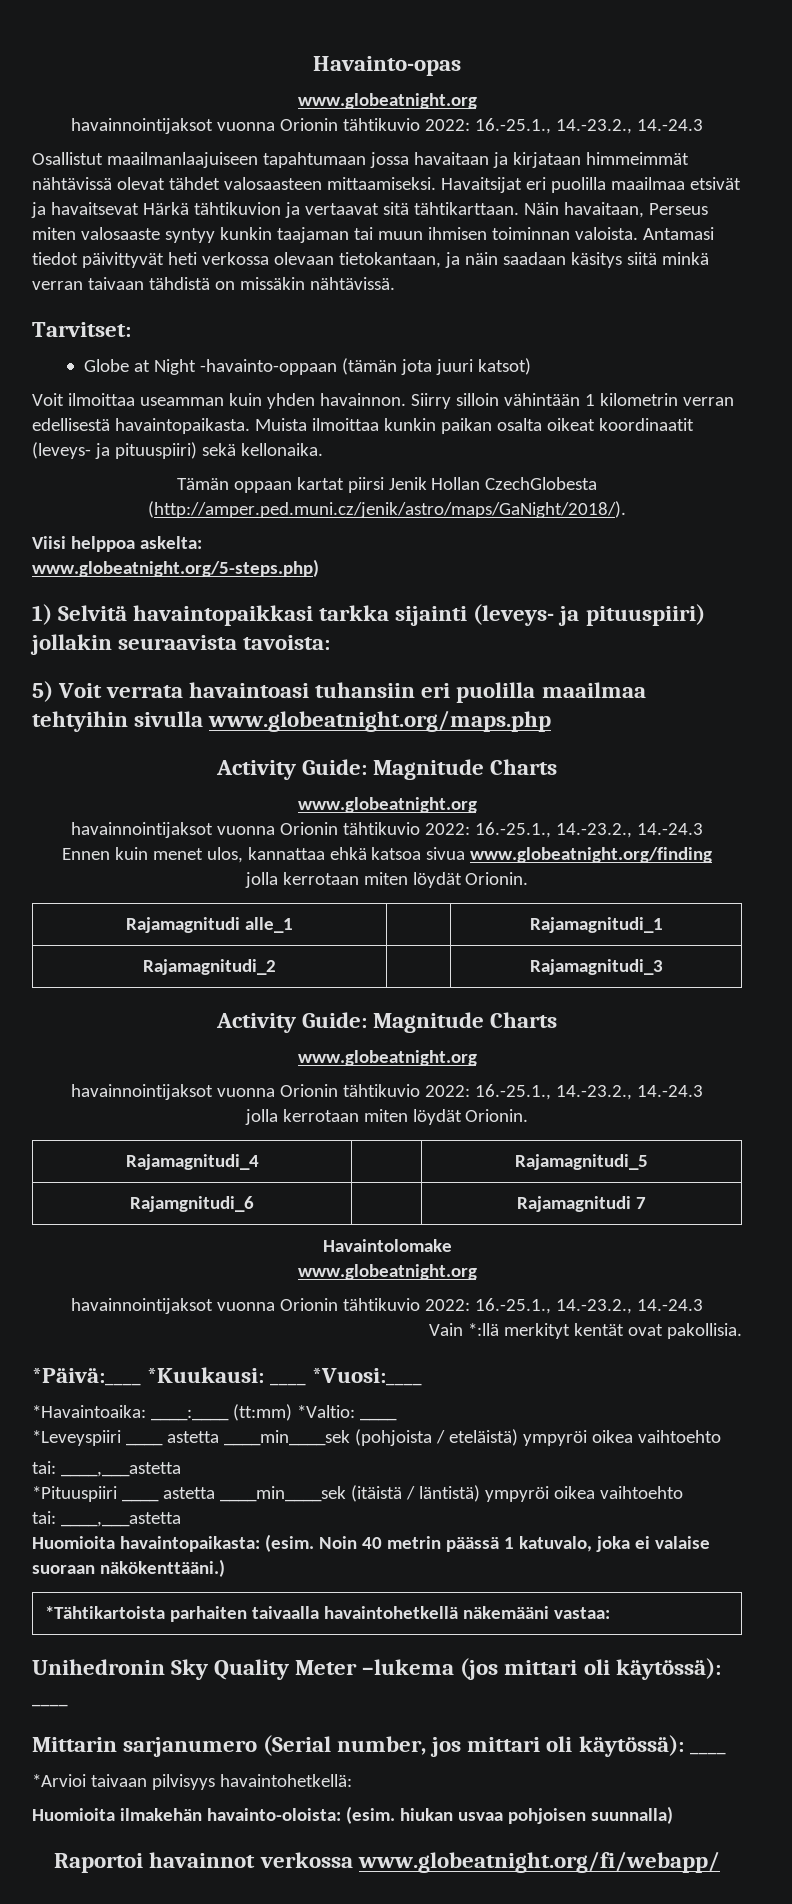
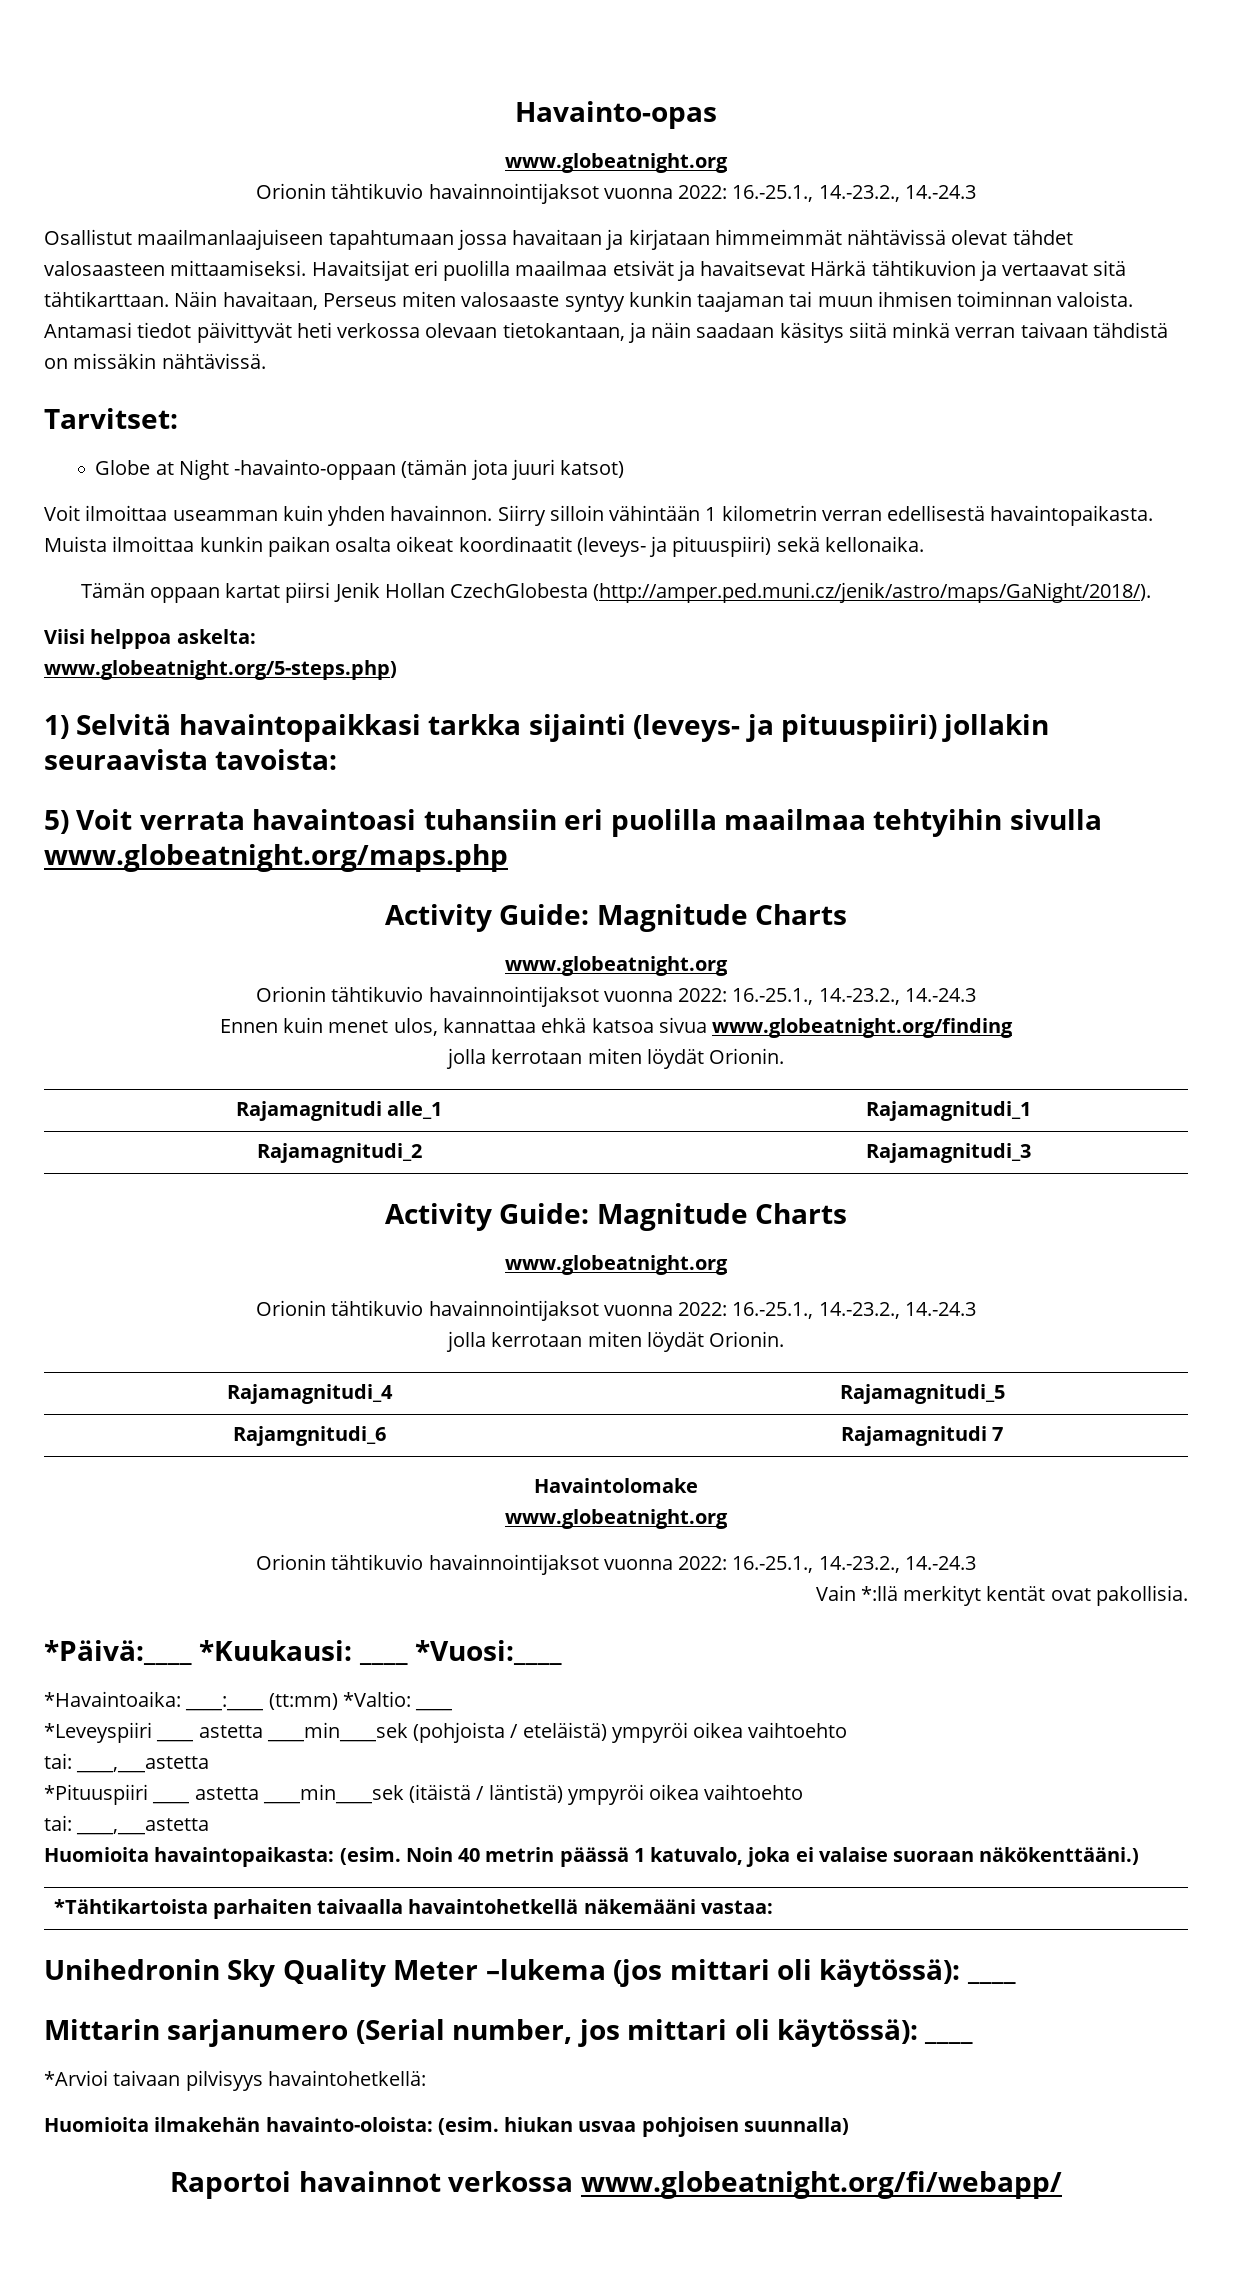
[71,118,421,134] havainnointijaksot vuonna Orionin tähtikuvio -> [256,183,673,204] Orionin tähtikuvio havainnointijaksot vuonna
[71,822,421,838] havainnointijaksot vuonna Orionin tähtikuvio -> [256,986,673,1007] Orionin tähtikuvio havainnointijaksot vuonna
[71,1084,421,1100] havainnointijaksot vuonna Orionin tähtikuvio -> [256,1300,673,1321] Orionin tähtikuvio havainnointijaksot vuonna
[71,1298,421,1314] havainnointijaksot vuonna Orionin tähtikuvio -> [256,1554,673,1575] Orionin tähtikuvio havainnointijaksot vuonna

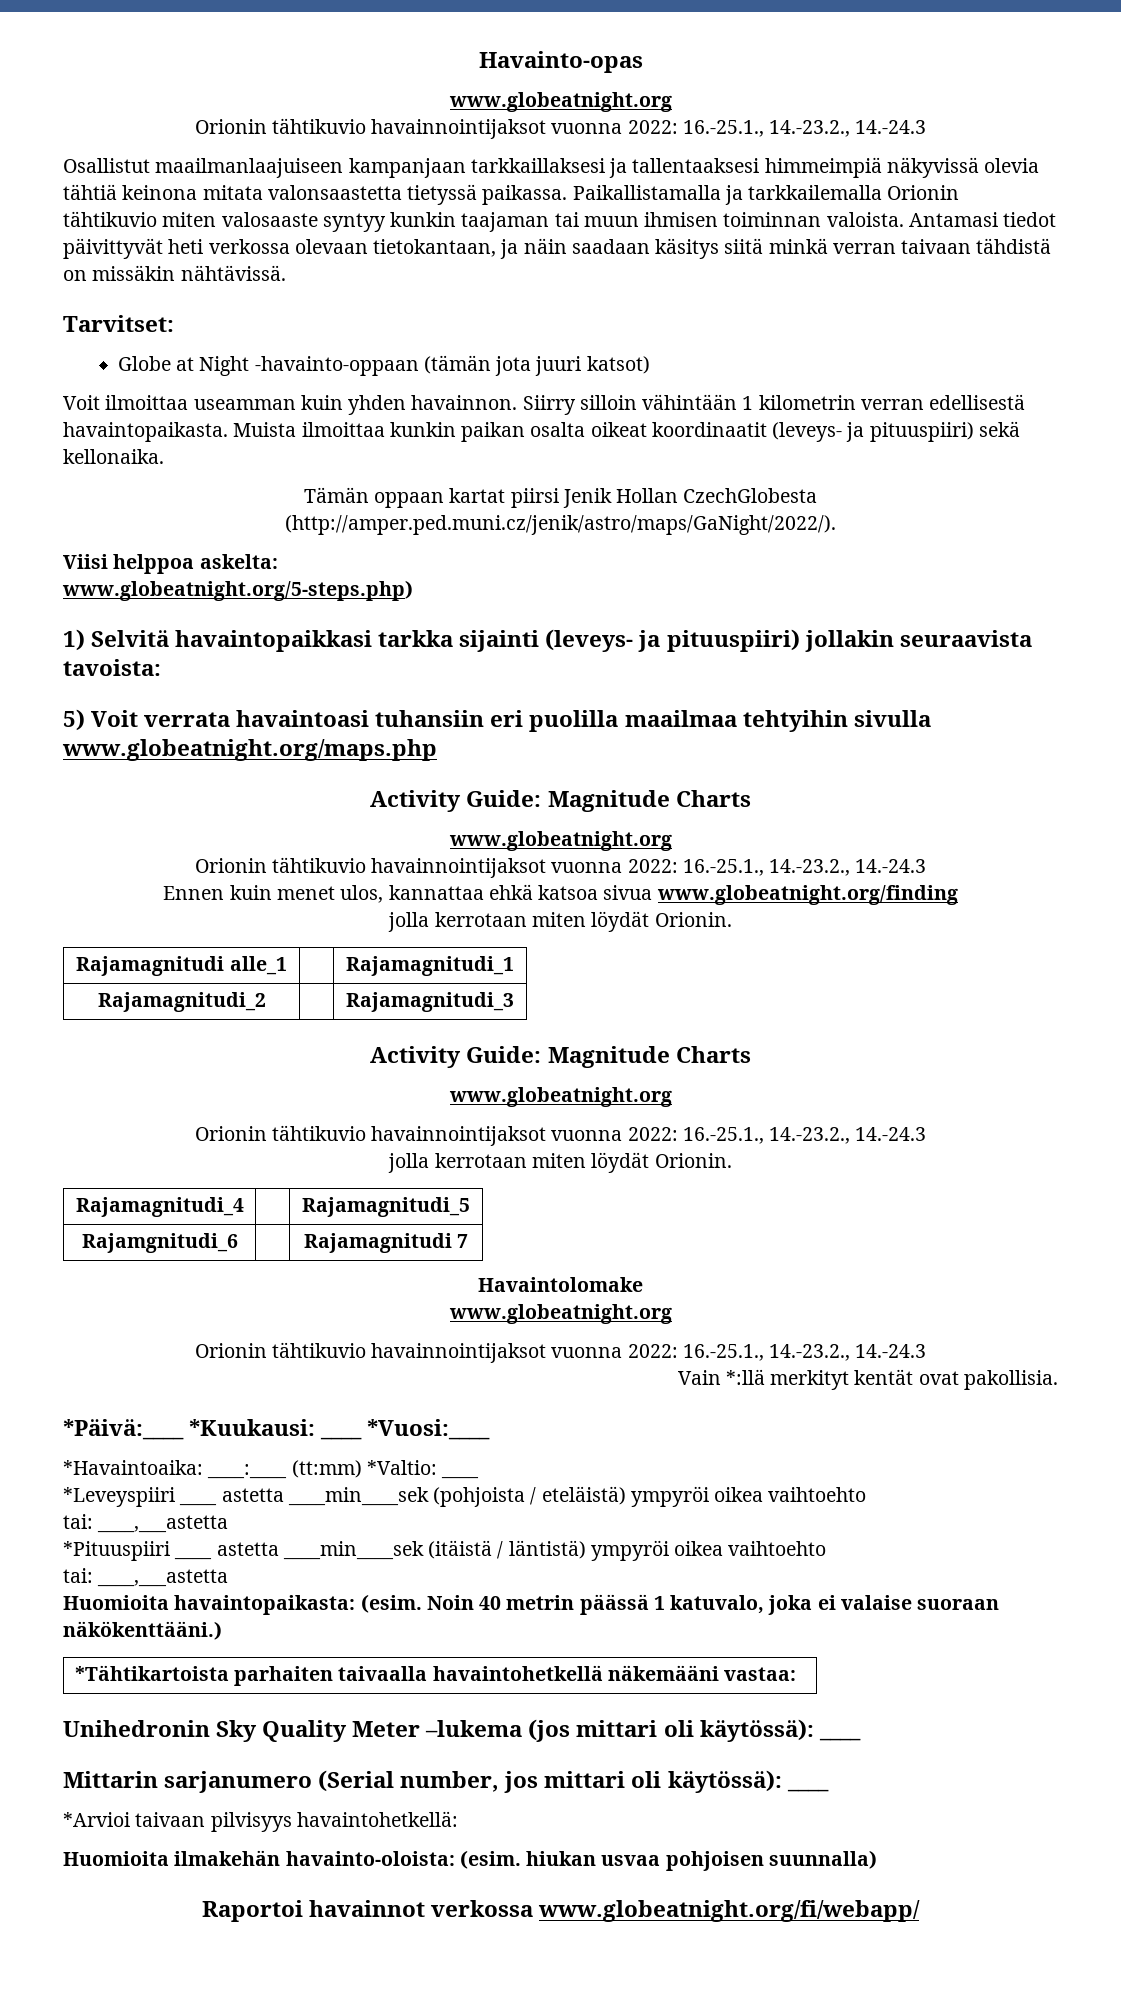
[328,229,1073,250] [44,260,1127,281] [44,291,397,310] tapahtumaan jossa havaitaan ja kirjataan himmeimmät nähtävissä olevat tähdet valosaasteen mittaamiseksi. Havaitsijat eri puolilla maailmaa etsivät ja havaitsevat Härkä tähtikuvion ja vertaavat sitä tähtikarttaan. Näin havaitaan, Perseus -> [348,157,1040,178] [63,184,960,205] [63,211,157,227] kampanjaan tarkkaillaksesi ja tallentaaksesi himmeimpiä näkyvissä olevia tähtiä keinona mitata valonsaastetta tietyssä paikassa. Paikallistamalla ja tarkkailemalla Orionin tähtikuvio
[593,582,1152,603] (http://amper.ped.muni.cz/jenik/astro/maps/GaNight/2018/). -> [285,515,836,535] (http://amper.ped.muni.cz/jenik/astro/maps/GaNight/2022/).

